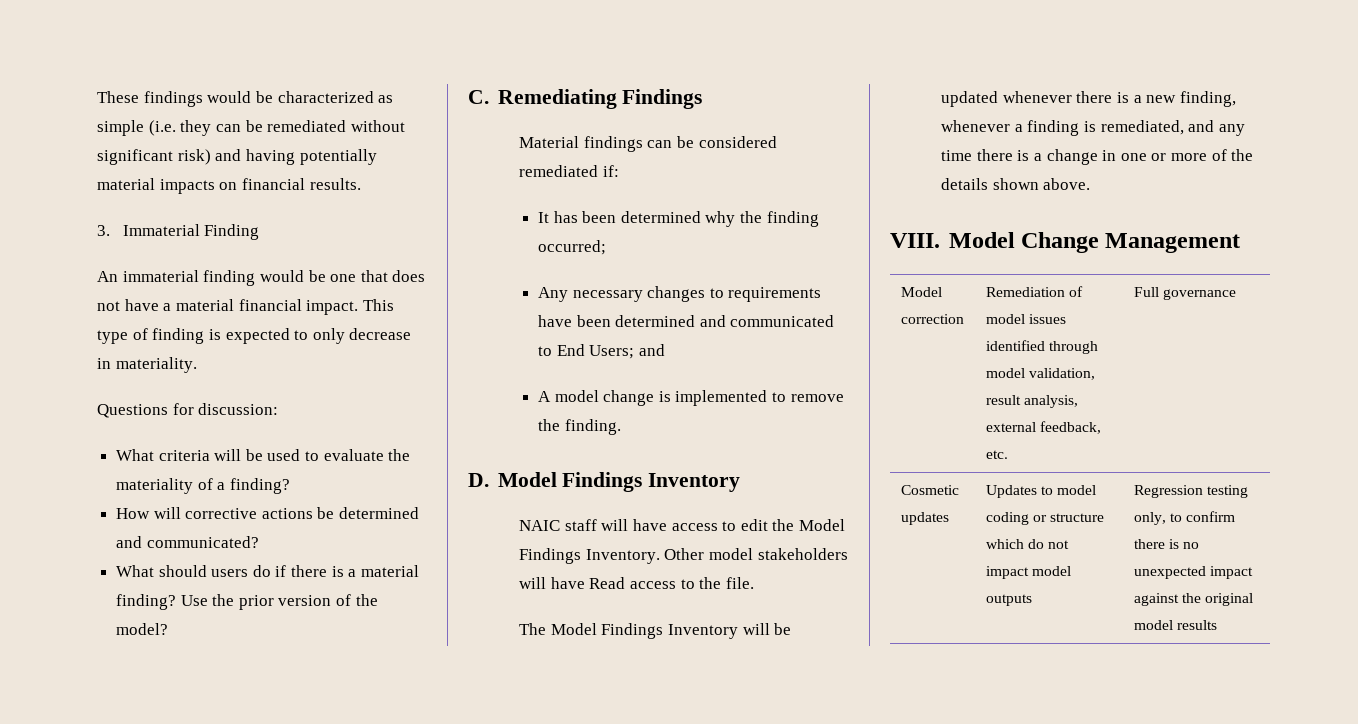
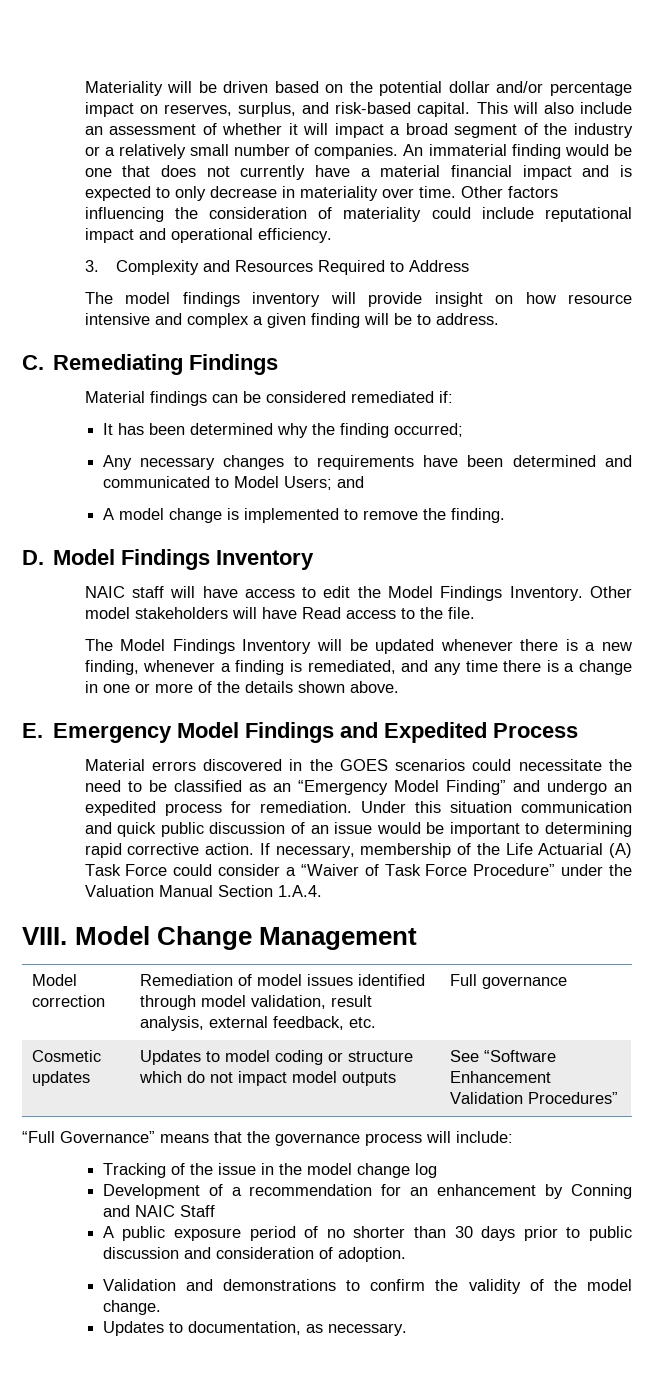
[97,91,394,107] [97,120,405,136] [97,149,377,165] [97,178,361,194] [97,224,260,240] These findings would be characterized as simple (i.e. they can be remediated without significant risk) and having potentially material impacts on financial results. // 3. Immaterial Finding // -> [84,81,632,96] [84,102,632,117] [84,123,633,138] [84,144,399,159] Materiality will be driven based on the potential dollar and/or percentage impact on reserves, surplus, and risk-based capital. This will also include an assessment of whether it will impact a broad segment of the industry or a relatively small number of companies.
(121, 306) none -> [240,165,306,180] currently
[306,299,394,315] [97,328,205,344] impact. This type of finding -> [522,165,610,180] impact and
[115,357,197,373] [97,403,279,418] [115,449,411,461] [115,478,290,494] [115,507,419,519] [115,536,259,548] [115,565,419,577] [115,594,378,610] [115,623,168,635] materiality. // Questions for discussion: // What criteria will be used to evaluate the materiality of a finding? // How will corrective actions be determined and communicated? // What should users do if there is a material finding? Use the prior version of the model? -> [299,186,558,201] [84,207,632,222] [84,228,332,243] [84,260,469,275] [84,292,632,307] [84,313,499,328] materiality over time. Other factors influencing the consideration of materiality could include reputational impact and operational efficiency. // 3. Complexity and Resources Required to Address // The model findings inventory will provide insight on how resource intensive and complex a given finding will be to address.
[556,344,585,356] End -> [233,476,279,488] Model
(1091, 184) none -> [22,722,579,743] [84,759,632,771] [84,780,632,795] [84,801,632,816] [84,822,632,837] [84,843,632,858] [84,864,632,876] [84,885,322,897] // E. Emergency Model Findings and Expedited Process // Material errors discovered in the GOES scenarios could necessitate the need to be classified as an “Emergency Model Finding” and undergo an expedited process for remediation. Under this situation communication and quick public discussion of an issue would be important to determining rapid corrective action. If necessary, membership of the Life Actuarial (A) Task Force could consider a “Waiver of Task Force Procedure” under the Valuation Manual Section 1.A.4.
[1133,485,1249,498] [1133,511,1236,525] [1133,539,1200,549] [1133,566,1254,579] [1133,593,1254,606] [1133,620,1218,630] Regression testing only, to confirm there is no unexpected impact against the original model results -> [449,1050,556,1062] [449,1071,551,1083] [449,1092,618,1104] [22,1131,513,1146] [102,1163,437,1178] [102,1184,632,1199] [102,1205,215,1217] [102,1226,632,1241] [102,1247,406,1262] [102,1279,632,1294] [102,1300,161,1315] [102,1321,407,1336] See “Software Enhancement Validation Procedures” // “Full Governance” means that the governance process will include: // Tracking of the issue in the model change log // Development of a recommendation for an enhancement by Conning and NAIC Staff // A public exposure period of no shorter than 30 days prior to public discussion and consideration of adoption. // Validation and demonstrations to confirm the validity of the model change. // Updates to documentation, as necessary.

